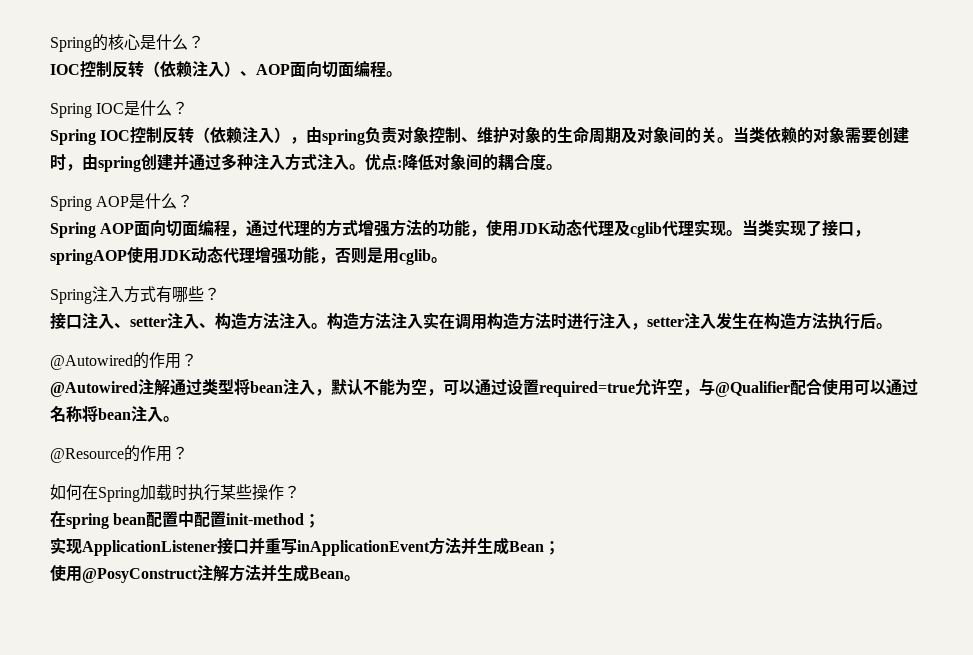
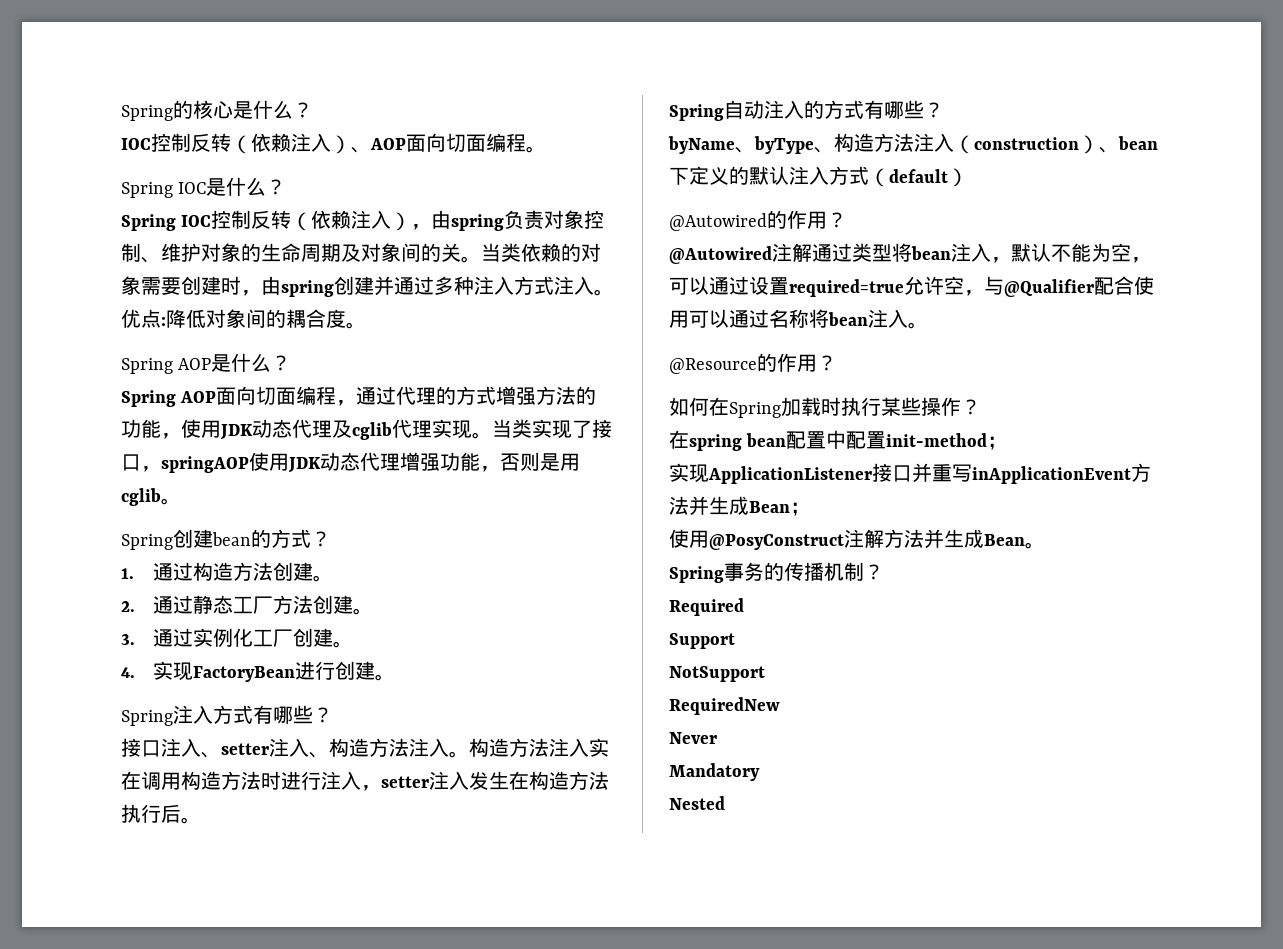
(447, 260) none -> [121,529,331,550] [121,562,334,582] [121,595,374,615] [121,628,354,648] [121,661,396,682] // Spring创建bean的方式？ // 1.通过构造方法创建。 // 2.通过静态工厂方法创建。 // 3.通过实例化工厂创建。 // 4.实现FactoryBean进行创建。
(892, 326) none -> [669,100,944,121] [668,133,1158,154] [669,166,968,187] // Spring自动注入的方式有哪些？ // byName、byType、构造方法注入（construction）、bean下定义的默认注入方式（default）
(360, 578) none -> [669,562,884,583] [669,598,744,616] [669,633,735,649] [669,666,765,682] [669,697,780,715] [669,732,717,744] [669,763,760,781] [669,796,725,810] // Spring事务的传播机制？ // Required // Support // NotSupport // RequiredNew // Never // Mandatory // Nested

